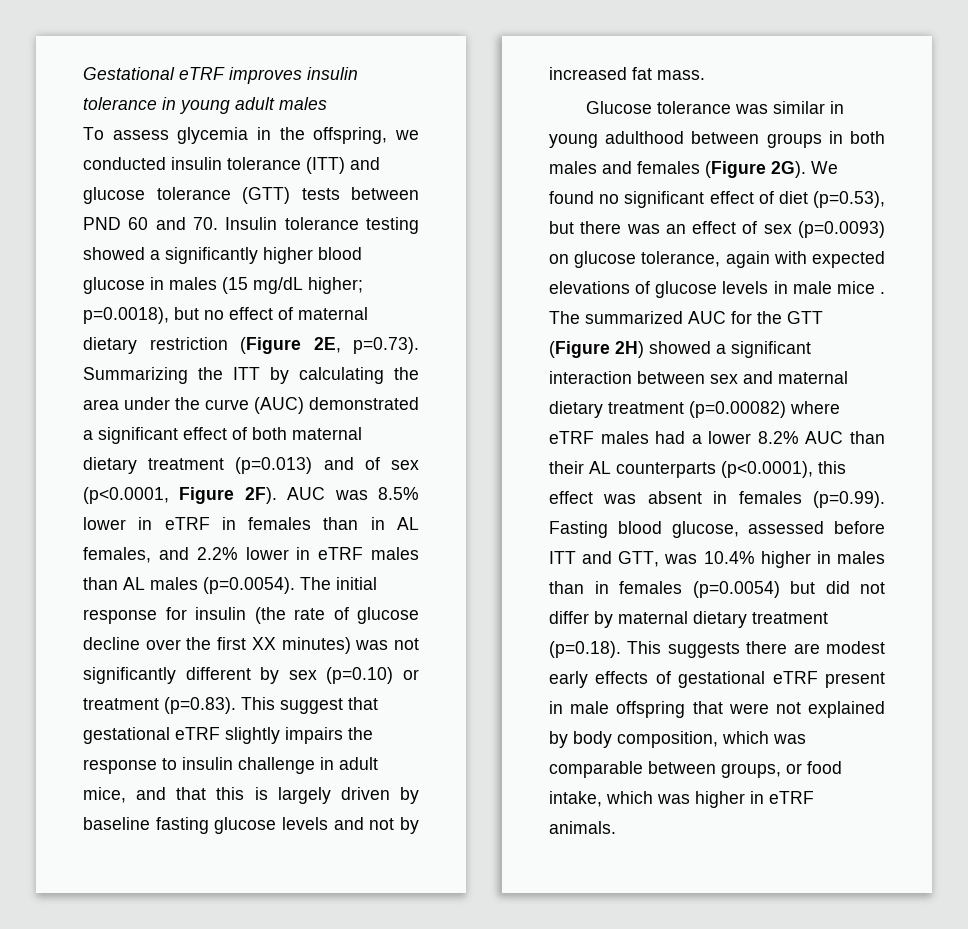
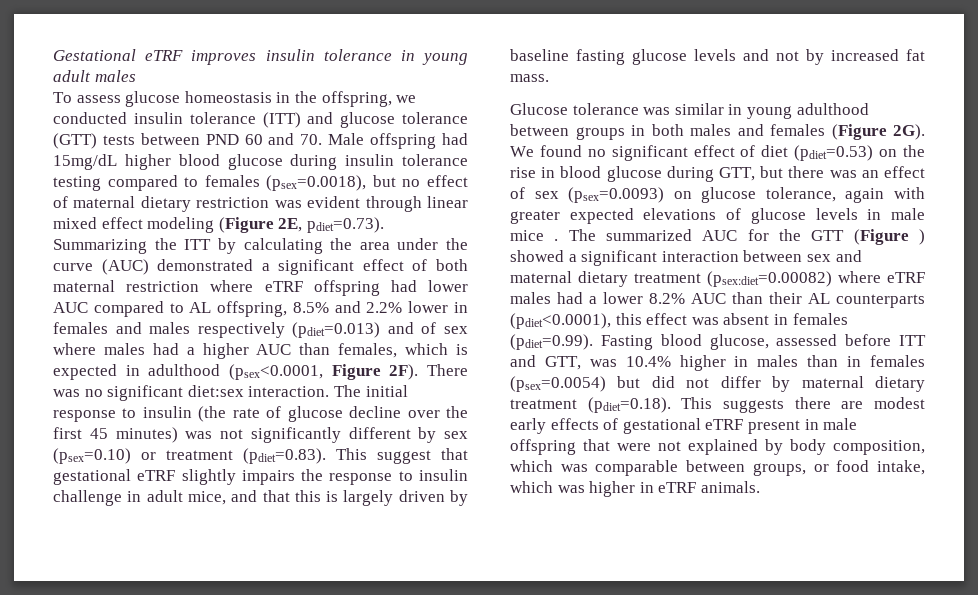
[177,127,249,144] glycemia -> [125,91,272,107] glucose homeostasis
[225,217,419,234] [83,247,362,264] [83,277,363,294] [83,307,169,324] Insulin tolerance testing showed a significantly higher blood glucose in males (15 mg/dL higher; p=0.0018), -> [328,133,469,149] [53,154,468,170] [53,175,367,191] Male offspring had 15mg/dL higher blood glucose during insulin tolerance testing compared to females (psex=0.0018),
(228, 343) none -> [274,196,468,212] [53,217,215,233] was evident through linear mixed effect modeling
[353,337,419,354] p=0.73). -> [306,217,384,233] pdiet=0.73).
[83,457,419,474] [83,487,419,504] [83,517,419,530] [83,547,419,563] [83,577,295,594] dietary treatment (p=0.013) and of sex (p<0.0001, Figure 2F). AUC was 8.5% lower in eTRF in females than in AL females, and 2.2% lower in eTRF males than AL males (p=0.0054). -> [126,280,468,296] [53,301,468,317] [53,322,468,338] [53,343,469,359] [53,364,469,380] [53,385,330,401] restriction where eTRF offspring had lower AUC compared to AL offspring, 8.5% and 2.2% lower in females and males respectively (pdiet=0.013) and of sex where males had a higher AUC than females, which is expected in adulthood (psex<0.0001, Figure 2F). There was no significant diet:sex interaction.
[165,607,187,620] for -> [122,408,137,418] to
[251,637,276,650] XX -> [89,428,108,439] 45
[326,667,394,684] (p=0.10) -> [53,448,131,464] (psex=0.10)
[164,697,236,714] (p=0.83). -> [243,448,326,464] (pdiet=0.83).
[813,191,885,208] (p=0.53), -> [794,145,925,161] [510,166,755,182] (pdiet=0.53) on the rise in blood glucose during GTT,
[798,221,885,238] (p=0.0093) -> [568,187,665,203] (psex=0.0093)
(807, 257) none -> [510,210,560,224] greater
[615,341,644,358] 2H) -> [919,229,925,245] )
[689,401,786,418] (p=0.00082) -> [707,271,832,287] (psex:diet=0.00082)
[721,461,813,478] (p<0.0001), -> [510,313,611,329] (pdiet<0.0001),
[813,491,885,508] (p=0.99). -> [510,334,593,350] (pdiet=0.99).
[692,581,780,598] (p=0.0054) -> [510,376,606,392] (psex=0.0054)
[549,641,621,658] (p=0.18). -> [587,397,671,413] (pdiet=0.18).

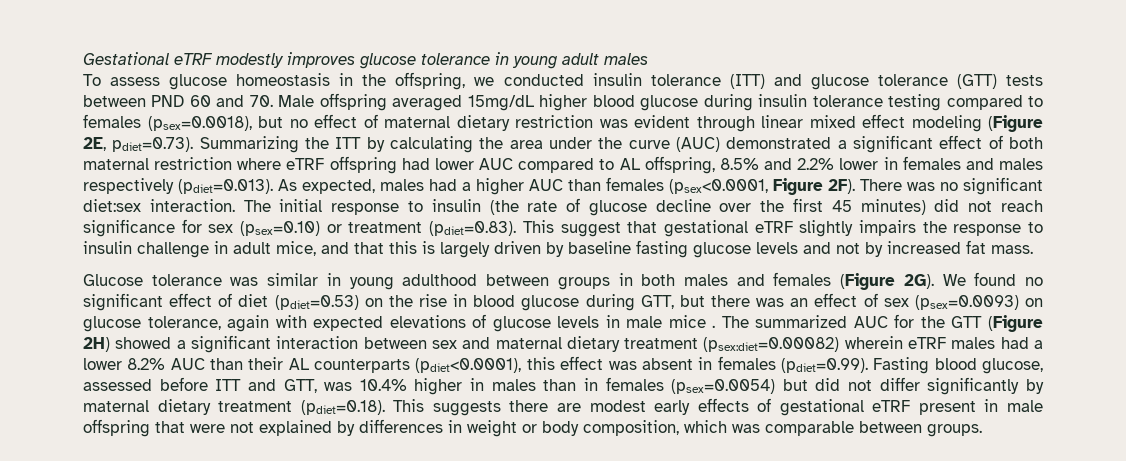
[191,49,315,65] improves insulin -> [216,52,416,69] modestly improves glucose
[442,133,469,145] had -> [392,95,463,111] averaged
[292,322,468,338] [53,343,96,355] (pdiet=0.013) and of sex where -> [178,179,375,194] (pdiet=0.013). As expected,
[338,343,469,358] [53,364,221,380] females, which is expected in adulthood -> [606,177,664,191] females
[185,427,437,443] was not significantly different by -> [934,199,1043,212] [83,219,202,237] did not reach significance for
[510,210,560,224] greater -> (307, 321) none
[919,229,925,245] ) -> [83,337,110,352] 2H)
[838,271,881,283] where -> [844,336,903,349] wherein
(761, 382) none -> [927,377,1020,395] significantly
(783, 447) none -> [359,419,537,437] differences in weight or
[752,460,925,476] [510,481,760,497] groups, or food intake, which was higher in eTRF animals. -> [927,424,982,437] groups.

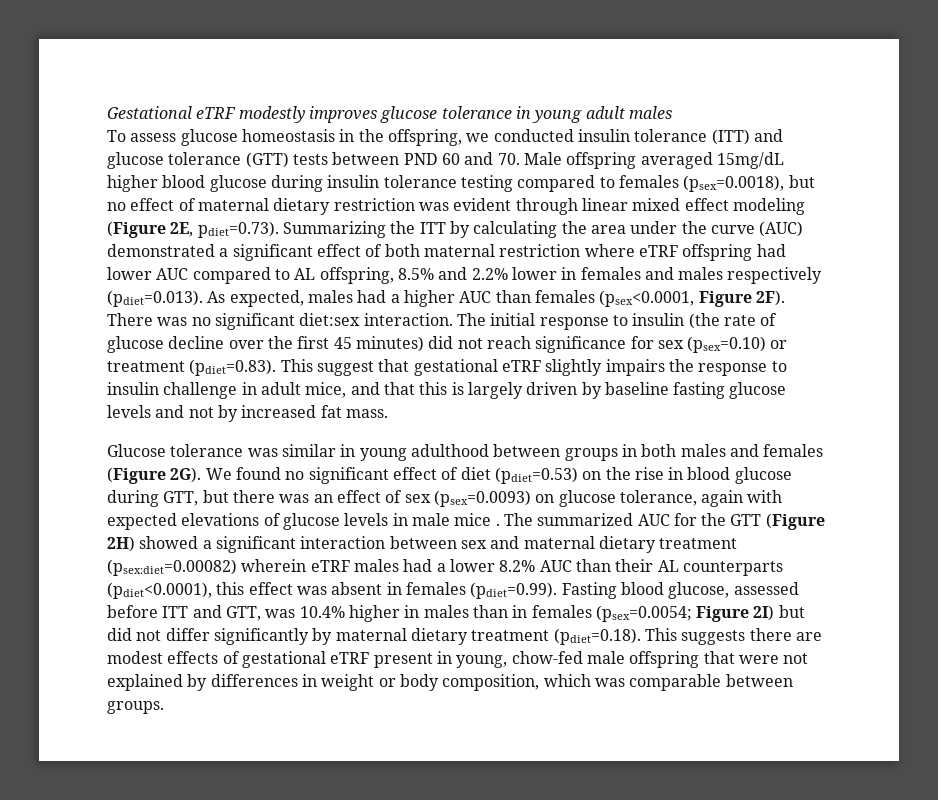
[671,379,776,394] (psex=0.0054) -> [595,605,775,622] (psex=0.0054; Figure 2I)
[654,400,691,415] early -> (163, 657) none
(999, 405) none -> [456,651,583,668] young, chow-fed

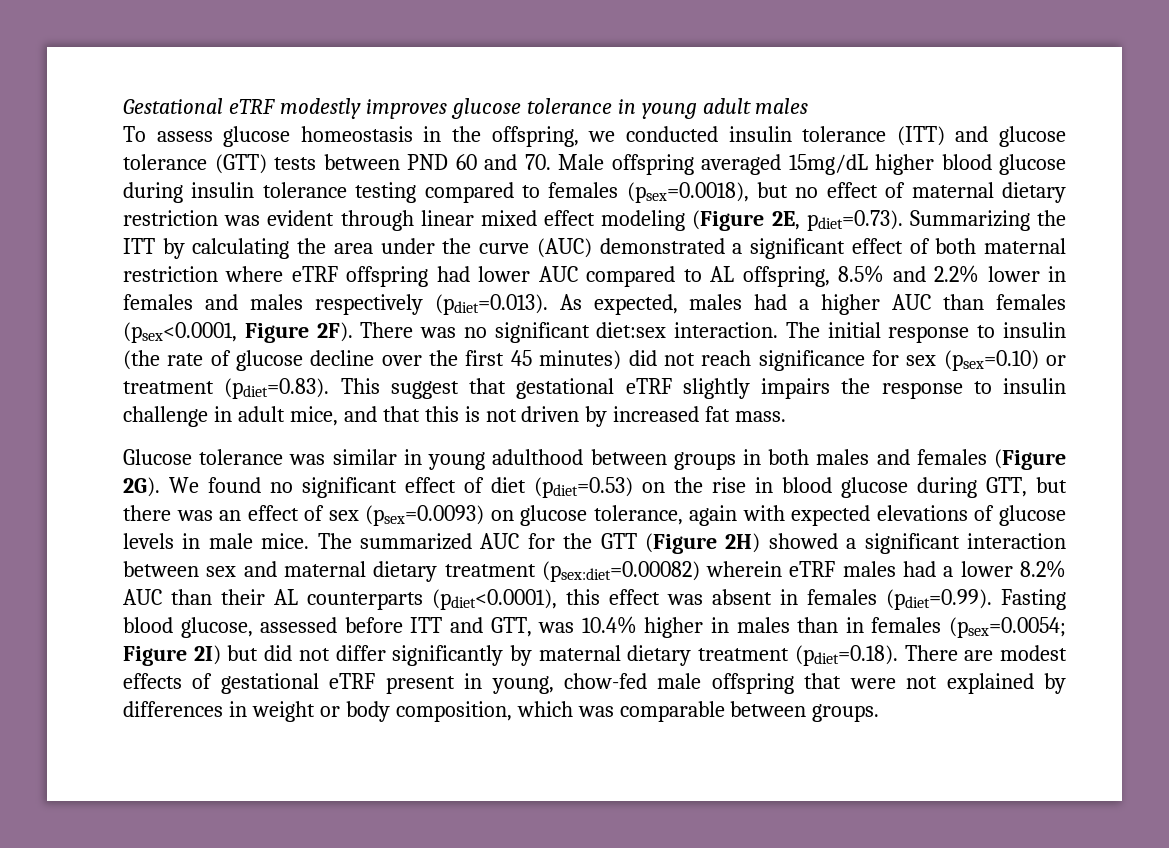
[467,382,523,399] largely -> [485,409,517,422] not
[604,382,787,399] [107,405,238,422] baseline fasting glucose levels and not by -> (608, 416) none
[454,513,500,526] mice . -> [261,533,310,549] mice.
[644,628,792,645] This suggests there -> [904,645,958,661] There

